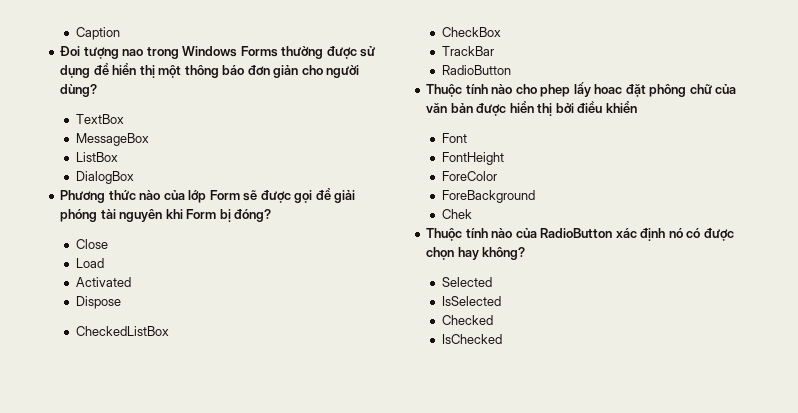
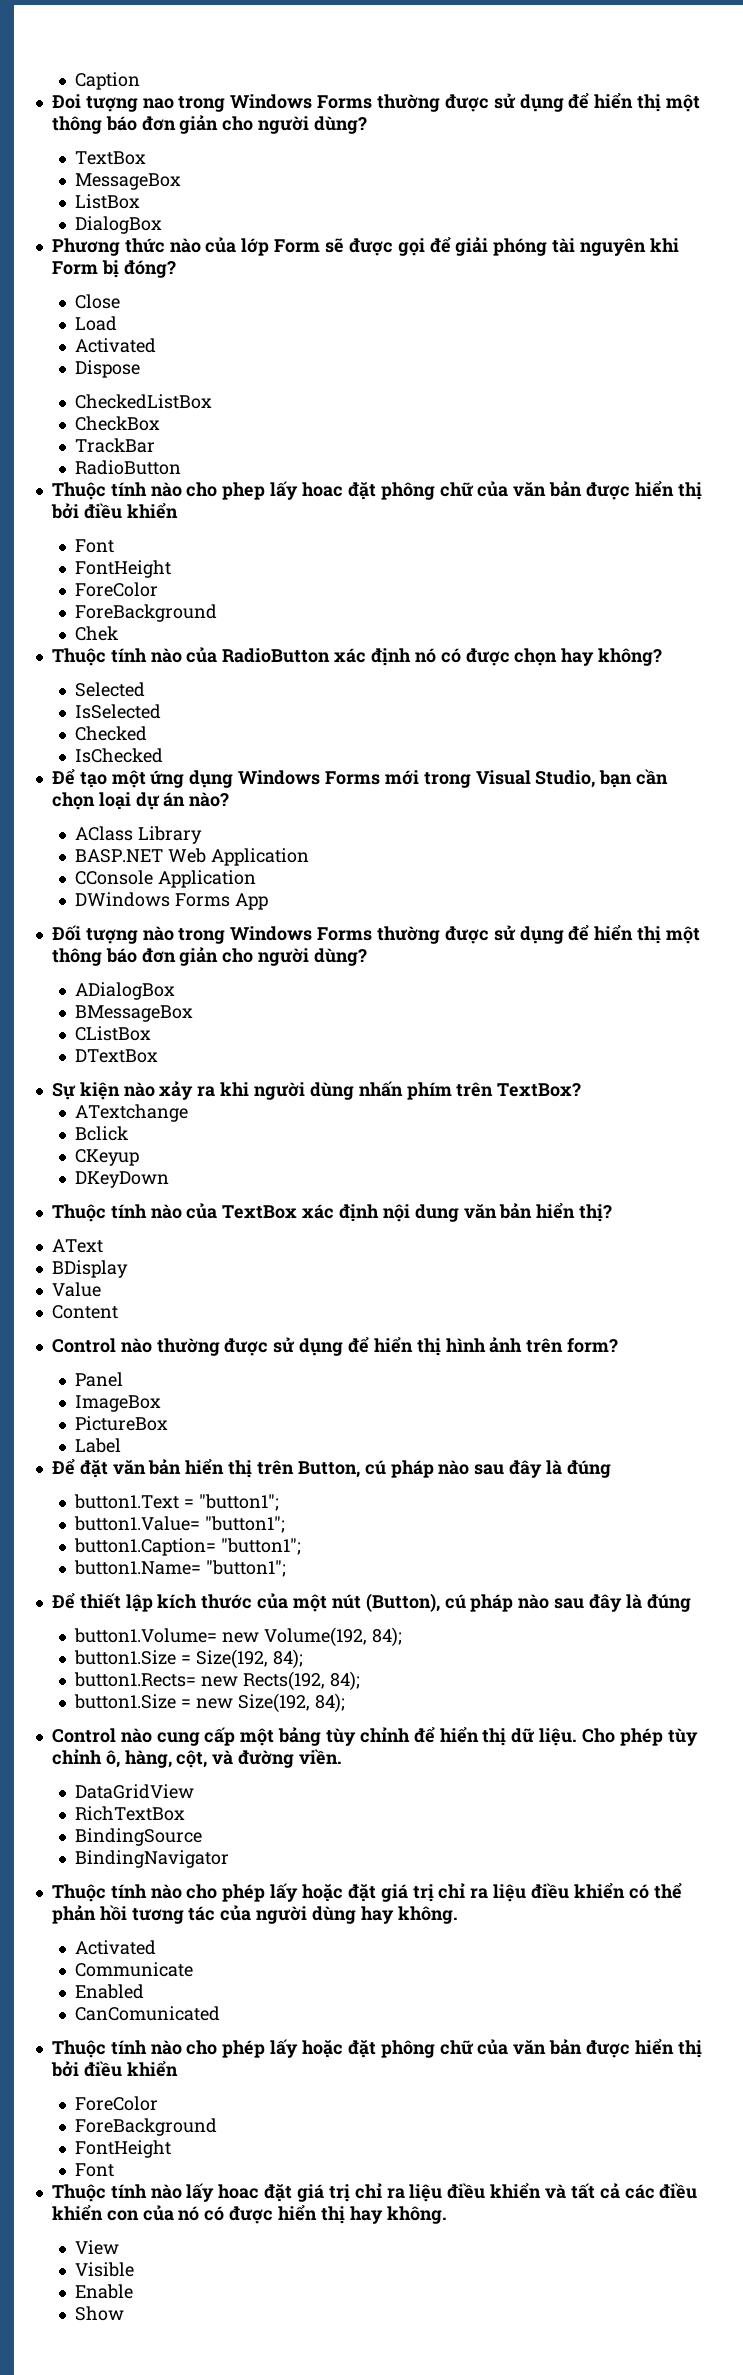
(503, 339) none -> [51,769,669,788] [51,792,230,810] [75,826,203,844] [75,848,310,866] [75,870,257,888] [75,892,269,910] [51,925,700,944] [51,947,367,966] [75,982,176,1000] [75,1005,194,1022] [75,1026,152,1041] [75,1049,159,1063] [51,1081,582,1100] [75,1104,189,1122] [75,1126,129,1141] [75,1149,140,1166] [75,1171,170,1188] [51,1203,613,1222] [51,1239,103,1253] [51,1260,128,1278] [51,1282,101,1297] [51,1305,118,1319] [51,1337,619,1356] [75,1372,124,1387] [75,1395,162,1412] [75,1416,169,1431] [75,1438,122,1453] [51,1459,611,1478] [74,1494,280,1511] [74,1516,286,1533] [74,1538,302,1556] [74,1560,287,1577] [51,1593,691,1612] [74,1627,402,1647] [74,1649,303,1669] [74,1671,360,1691] [74,1693,345,1713] [51,1727,698,1746] [51,1749,342,1768] [75,1784,195,1799] [75,1806,186,1821] [75,1828,203,1846] [75,1850,230,1868] [51,1883,682,1902] [51,1905,458,1924] [75,1940,157,1955] [75,1962,194,1977] [75,1984,145,1999] [75,2006,221,2021] [51,2039,702,2058] [50,2061,178,2077] [75,2096,159,2111] [75,2118,218,2136] [75,2140,172,2158] [75,2163,115,2177] [51,2183,698,2202] [51,2205,447,2224] [75,2240,120,2255] [75,2262,135,2277] [75,2284,134,2299] [75,2306,125,2321] // Để tạo một ứng dụng Windows Forms mới trong Visual Studio, bạn cần chọn loại dự án nào? // AClass Library // BASP.NET Web Application // CConsole Application // DWindows Forms App // Đối tượng nào trong Windows Forms thường được sử dụng để hiển thị một thông báo đơn giản cho người dùng? // ADialogBox // BMessageBox // CListBox // DTextBox // Sự kiện nào xảy ra khi người dùng nhấn phím trên TextBox? // ATextchange // Bclick // CKeyup // DKeyDown // Thuộc tính nào của TextBox xác định nội dung văn bản hiển thị? // AText // BDisplay // Value // Content // Control nào thường được sử dụng để hiển thị hình ảnh trên form? // Panel // ImageBox // PictureBox // Label // Để đặt văn bản hiển thị trên Button, cú pháp nào sau đây là đúng // button1.Text = "button1"; // button1.Value= "button1"; // button1.Caption= "button1"; // button1.Name= "button1"; // Để thiết lập kích thước của một nút (Button), cú pháp nào sau đây là đúng // button1.Volume= new Volume(192, 84); // button1.Size = Size(192, 84); // button1.Rects= new Rects(192, 84); // button1.Size = new Size(192, 84); // Control nào cung cấp một bảng tùy chỉnh để hiển thị dữ liệu. Cho phép tùy chỉnh ô, hàng, cột, và đường viền. // DataGridView // RichTextBox // BindingSource // BindingNavigator // Thuộc tính nào cho phép lấy hoặc đặt giá trị chỉ ra liệu điều khiển có thể phản hồi tương tác của người dùng hay không. // Activated // Communicate // Enabled // CanComunicated // Thuộc tính nào cho phép lấy hoặc đặt phông chữ của văn bản được hiển thị bởi điều khiển // ForeColor // ForeBackground // FontHeight // Font // Thuộc tính nào lấy hoac đặt giá trị chỉ ra liệu điều khiển và tất cả các điều khiển con của nó có được hiển thị hay không. // View // Visible // Enable // Show

